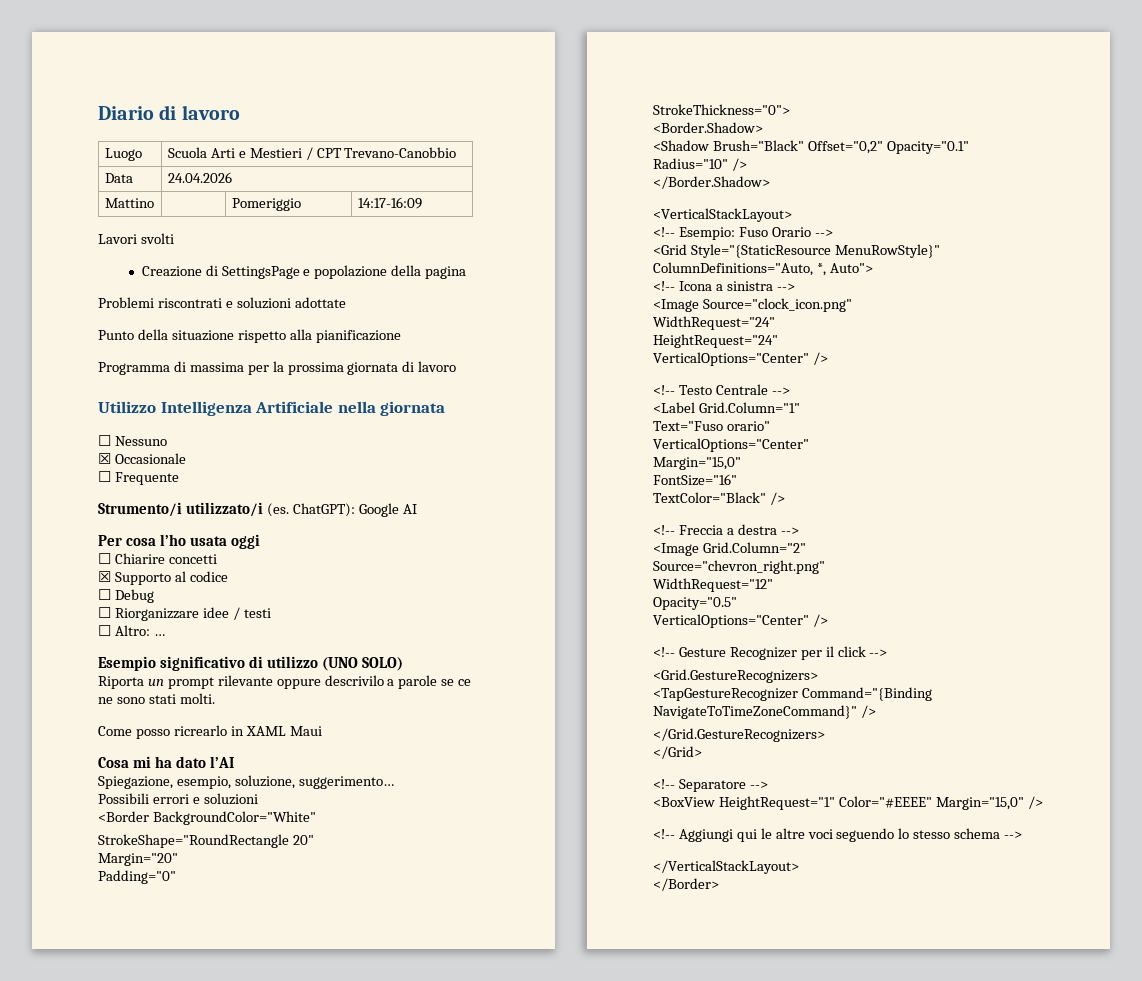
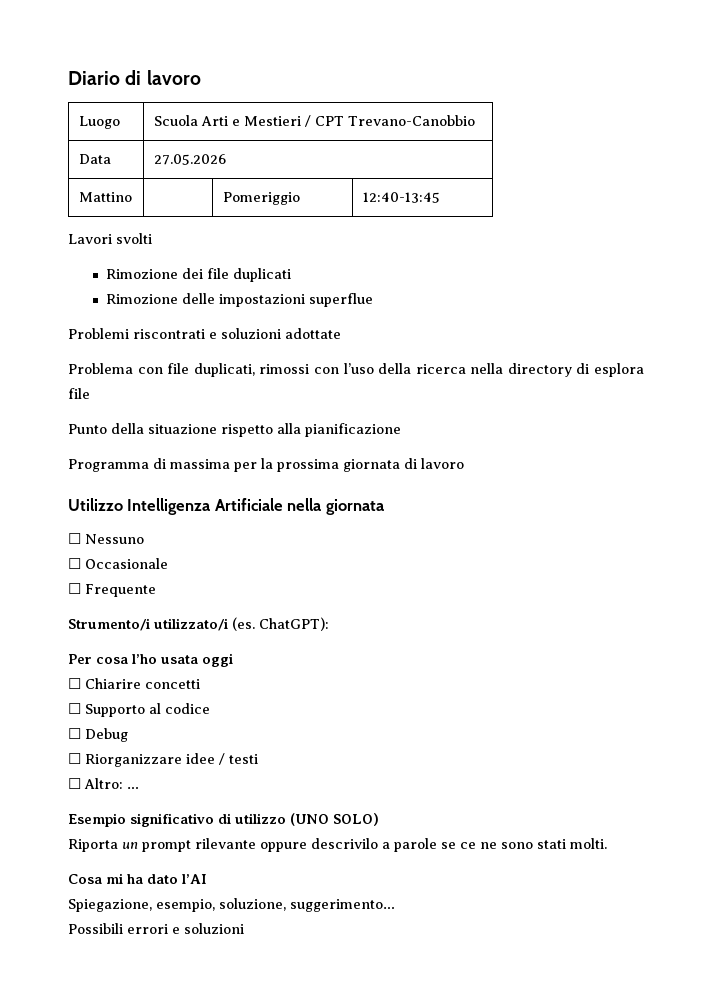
[167,172,232,183] 24.04.2026 -> [153,154,226,165] 27.05.2026
[357,197,422,209] 14:17-16:09 -> [362,192,440,203] 12:40-13:45
[141,265,467,279] Creazione di SettingsPage e popolazione della pagina -> [105,268,291,282] [105,293,373,307] Rimozione dei file duplicati // Rimozione delle impostazioni superflue
(346, 302) none -> [68,363,644,377] [68,388,90,399] // Problema con file duplicati, rimossi con l’uso della ricerca nella directory di esplora file
[98,453,111,464] ☒ -> [68,558,81,569] ☐
[358,503,417,517] Google AI -> (329, 624) none
[98,571,111,582] ☒ -> [68,703,81,714] ☐
[98,725,322,739] // Come posso ricrearlo in XAML Maui -> (607, 843) none
[98,811,316,825] [98,834,314,848] [98,853,178,866] [98,870,176,884] [653,104,790,115] [653,122,763,133] [653,140,969,154] [653,158,747,171] [653,176,770,189] [653,208,792,222] [653,227,833,240] [653,244,940,258] [653,262,873,276] [653,281,795,291] [653,298,852,312] [653,316,775,330] [653,334,778,348] [653,352,828,366] [653,384,790,395] [653,402,800,413] [653,421,770,431] [653,438,809,452] [653,457,741,470] [653,474,737,486] [653,492,785,505] [653,524,799,535] [653,542,806,556] [653,560,825,574] [653,578,773,592] [653,597,737,610] [653,614,828,628] [653,646,888,660] [653,669,818,683] [653,687,932,701] [653,705,876,719] [653,728,825,742] [653,746,702,759] [653,779,768,792] [653,796,1043,810] [653,828,1023,842] [653,860,799,874] [653,878,719,891] // <Border BackgroundColor="White" // StrokeShape="RoundRectangle 20" // Margin="20" // Padding="0" // StrokeThickness="0"> // <Border.Shadow> // <Shadow Brush="Black" Offset="0,2" Opacity="0.1" Radius="10" /> // </Border.Shadow> // <VerticalStackLayout> // <!-- Esempio: Fuso Orario --> // <Grid Style="{StaticResource MenuRowStyle}" ColumnDefinitions="Auto, *, Auto"> // <!-- Icona a sinistra --> // <Image Source="clock_icon.png" // WidthRequest="24" // HeightRequest="24" // VerticalOptions="Center" /> // <!-- Testo Centrale --> // <Label Grid.Column="1" // Text="Fuso orario" // VerticalOptions="Center" // Margin="15,0" // FontSize="16" // TextColor="Black" /> // <!-- Freccia a destra --> // <Image Grid.Column="2" // Source="chevron_right.png" // WidthRequest="12" // Opacity="0.5" // VerticalOptions="Center" /> // <!-- Gesture Recognizer per il click --> // <Grid.GestureRecognizers> // <TapGestureRecognizer Command="{Binding NavigateToTimeZoneCommand}" /> // </Grid.GestureRecognizers> // </Grid> // <!-- Separatore --> // <BoxView HeightRequest="1" Color="#EEEE" Margin="15,0" /> // <!-- Aggiungi qui le altre voci seguendo lo stesso schema --> // </VerticalStackLayout> // </Border> -> (244, 928) none

